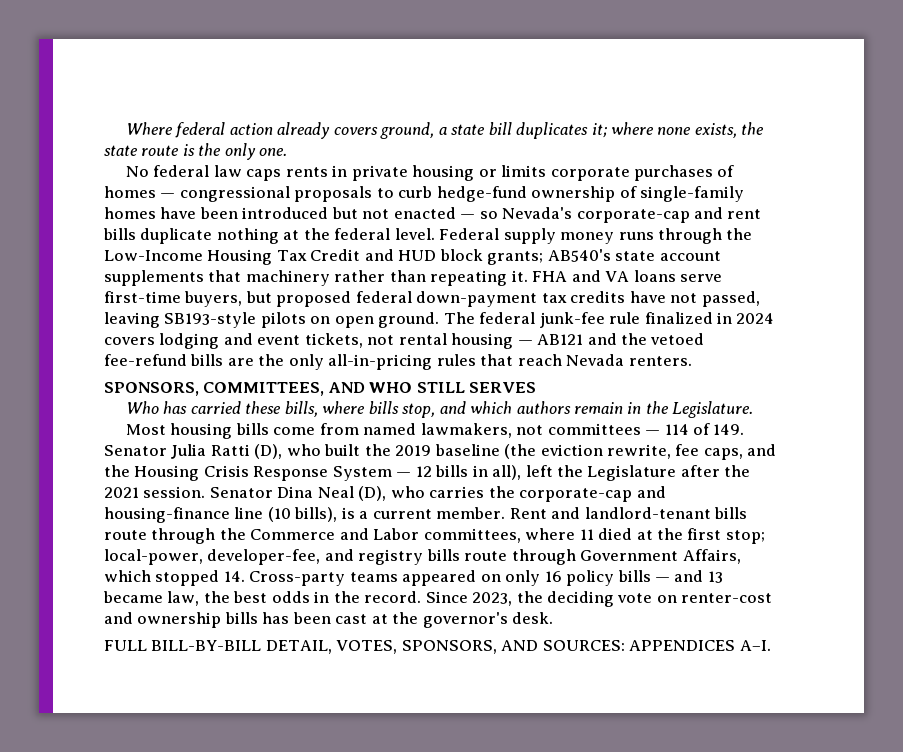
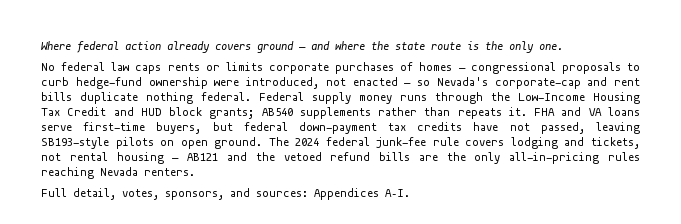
[380,122,737,139] ground, a state bill duplicates it; where none exists, -> [257,41,365,53] ground — and where
[332,165,475,181] in private housing -> (200, 67) none
[619,186,745,202] [104,207,358,219] of single-family homes have been introduced but -> [214,77,319,89] were introduced,
[283,228,435,240] at the federal level. -> [201,92,251,101] federal.
[547,249,721,262] [104,270,330,286] AB540's state account supplements that machinery -> [261,107,371,119] AB540 supplements
[430,270,508,286] repeating -> [457,108,502,119] repeats
[276,291,352,307] proposed -> (233, 126) none
(475, 318) none -> [295,138,320,146] 2024
[644,312,775,324] finalized in 2024 -> (459, 141) none
[257,335,301,345] event -> (585, 141) none
[104,354,187,366] fee-refund -> [330,152,371,161] refund
[480,354,562,366] that reach -> [41,167,94,179] reaching
[104,382,537,396] [126,401,754,418] [126,423,745,439] [104,444,777,460] [104,465,751,481] [104,486,666,502] [104,507,748,523] [104,528,765,544] [104,549,741,565] [104,570,723,586] [103,591,773,607] [104,612,554,628] [104,640,736,654] SPONSORS, COMMITTEES, AND WHO STILL SERVES // Who has carried these bills, where bills stop, and which authors remain in the Legislature. // Most housing bills come from named lawmakers, not committees — 114 of 149. Senator Julia Ratti (D), who built the 2019 baseline (the eviction rewrite, fee caps, and the Housing Crisis Response System — 12 bills in all), left the Legislature after the 2021 session. Senator Dina Neal (D), who carries the corporate-cap and housing-finance line (10 bills), is a current member. Rent and landlord-tenant bills route through the Commerce and Labor committees, where 11 died at the first stop; local-power, developer-fee, and registry bills route through Government Affairs, which stopped 14. Cross-party teams appeared on only 16 policy bills — and 13 became law, the best odds in the record. Since 2023, the deciding vote on renter-cost and ownership bills has been cast at the governor's desk. // FULL BILL-BY-BILL DETAIL, VOTES, SPONSORS, AND SOURCES: APPENDICES -> [41,188,379,200] Full detail, votes, sponsors, and sources: Appendices

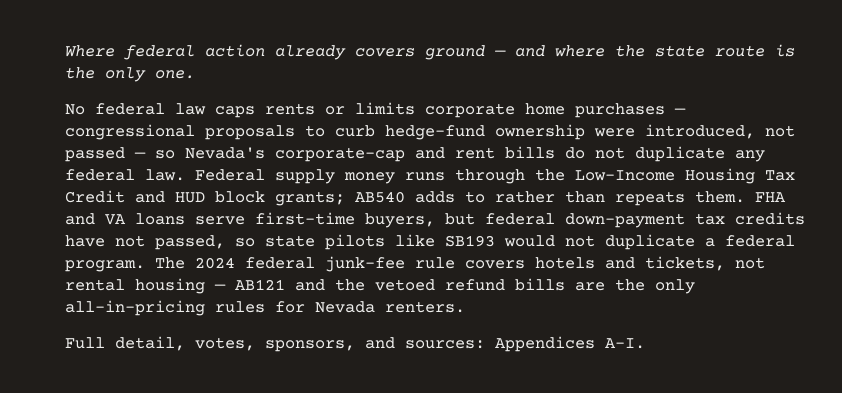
[335,62,453,74] purchases of homes -> [525,103,665,118] home purchases
[352,77,398,86] enacted -> [65,147,125,162] passed
[80,92,251,104] duplicate nothing federal. -> [565,146,765,162] [65,169,185,181] do not duplicate any federal law.
[299,107,371,119] supplements -> [415,191,485,203] adds to
[508,107,527,116] it. -> [695,191,745,203] them.
[596,122,640,134] [41,137,263,149] leaving SB193-style pilots on open ground. -> [235,234,795,250] [65,260,145,272] so state pilots like SB193 would not duplicate a federal program.
[510,137,558,149] lodging -> [535,257,595,269] hotels
[41,167,94,179] reaching -> [275,301,305,313] for

